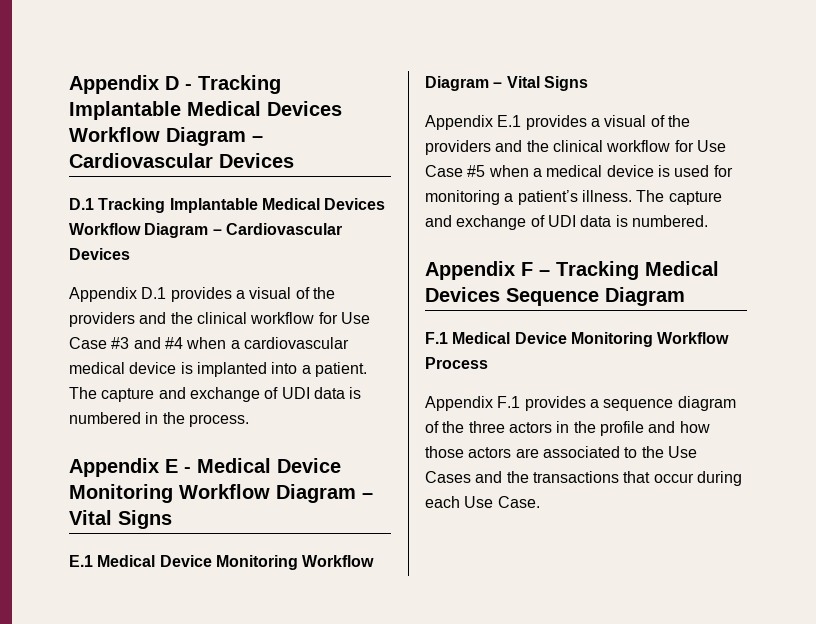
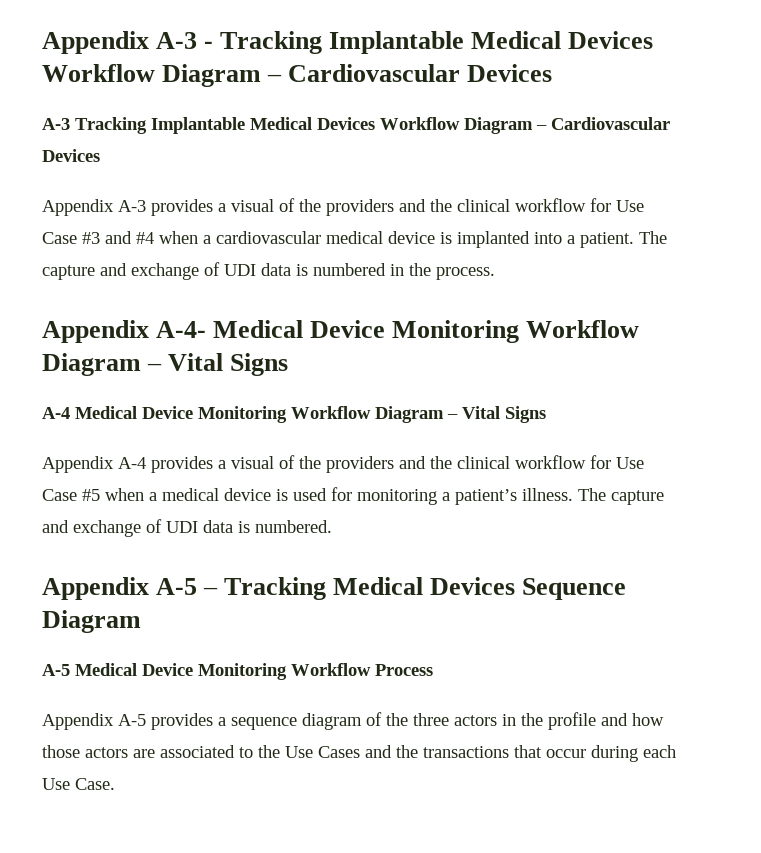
[69,75,179,94] Appendix D -> [42,31,198,54] Appendix A-3
[69,198,94,210] D.1 -> [42,118,70,130] A-3
[141,287,167,299] D.1 -> [118,200,146,212] A-3
[165,458,341,473] [69,484,373,503] [69,510,172,529] [69,555,93,567] E - Medical Device Monitoring Workflow Diagram – Vital Signs // E.1 -> [156,320,640,343] [42,353,289,376] [42,407,70,419] A-4- Medical Device Monitoring Workflow Diagram – Vital Signs // A-4
[497,115,522,127] E.1 -> [118,457,146,469] A-4
[521,262,533,276] F -> [156,578,198,595] A-5
[425,332,448,344] F.1 -> [42,664,70,676] A-5
[497,396,521,408] F.1 -> [118,714,146,726] A-5

